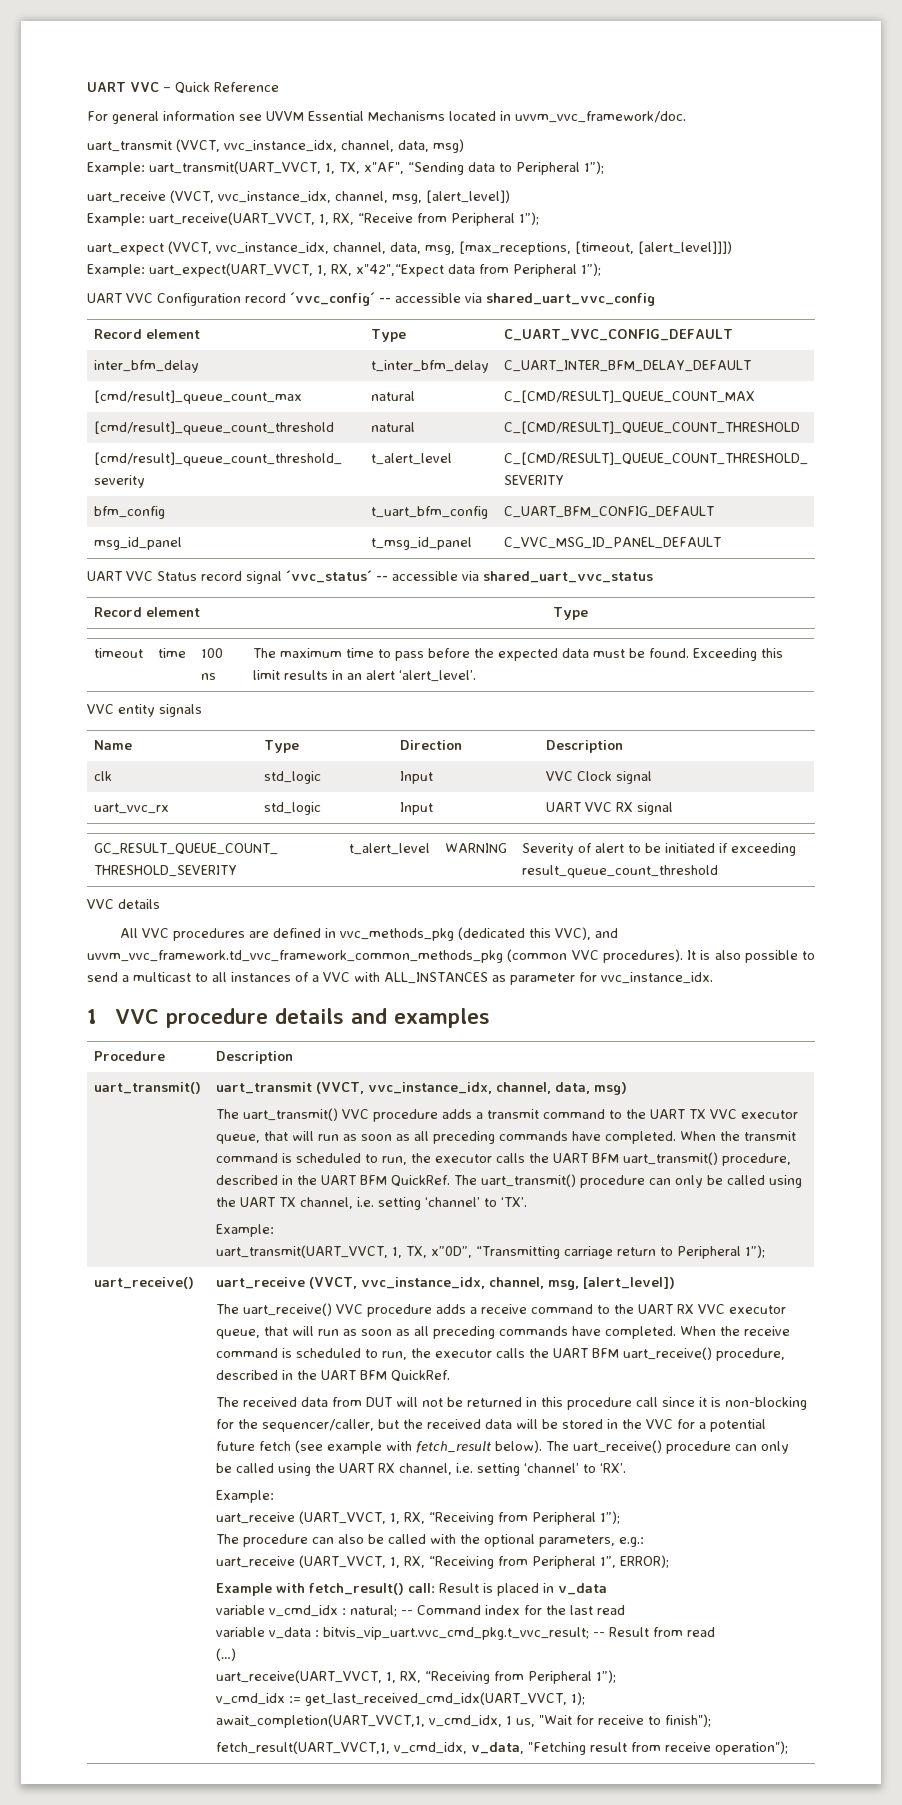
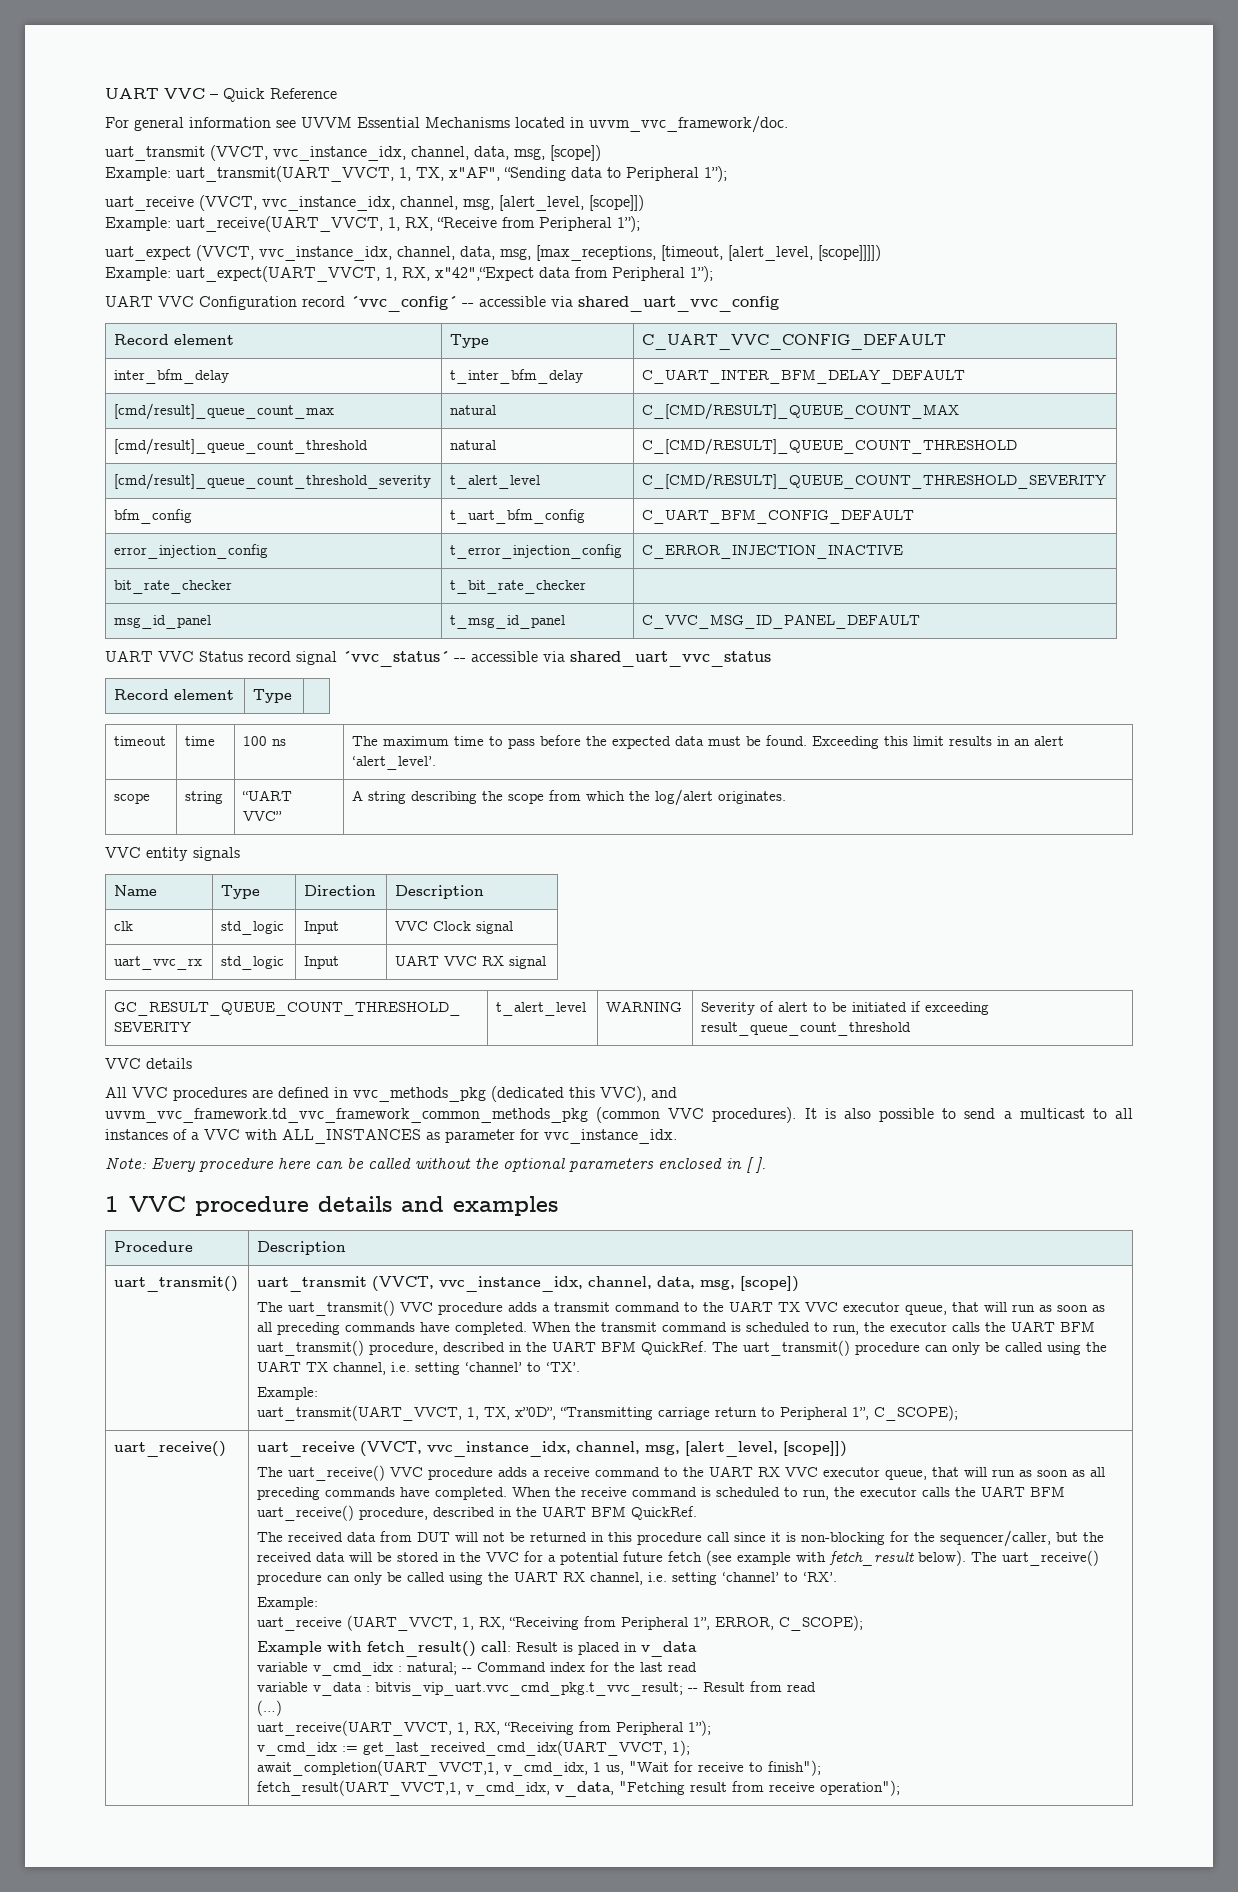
[433,139,464,153] msg) -> [514,145,601,161] msg, [scope])
[426,190,510,203] [alert_level]) -> [499,195,644,211] [alert_level, [scope]])
[638,241,732,254] [alert_level]]]) -> [728,245,881,261] [alert_level, [scope]]]])
(715, 512) none -> [114,544,269,559] [450,544,623,559] [642,544,904,559] [114,580,233,594] [450,580,587,594] // error_injection_config | t_error_injection_config | C_ERROR_INJECTION_INACTIVE // bit_rate_checker | t_bit_rate_checker |
(477, 676) none -> [114,793,151,804] [185,791,224,804] [242,790,293,801] [243,811,283,821] [352,789,787,806] // scope | string | “UART VVC” | A string describing the scope from which the log/alert originates.
(713, 978) none -> [105,1157,766,1173] // Note: Every procedure here can be called without the optional parameters enclosed in [ ].
[594,1082,628,1095] msg) -> [700,1276,800,1292] msg, [scope])
[745,1245,766,1258] 1”); -> [852,1405,959,1421] 1”, C_SCOPE);
[583,1277,676,1289] [alert_level]) -> [685,1441,848,1457] [alert_level, [scope]])
[216,1511,621,1525] [216,1534,645,1547] // uart_receive (UART_VVCT, 1, RX, “Receiving from Peripheral 1”); // The procedure can also be called with the optional parameters, e.g.: -> (319, 1603) none
[620,1555,670,1568] ERROR); -> [715,1615,864,1631] ERROR, C_SCOPE);

